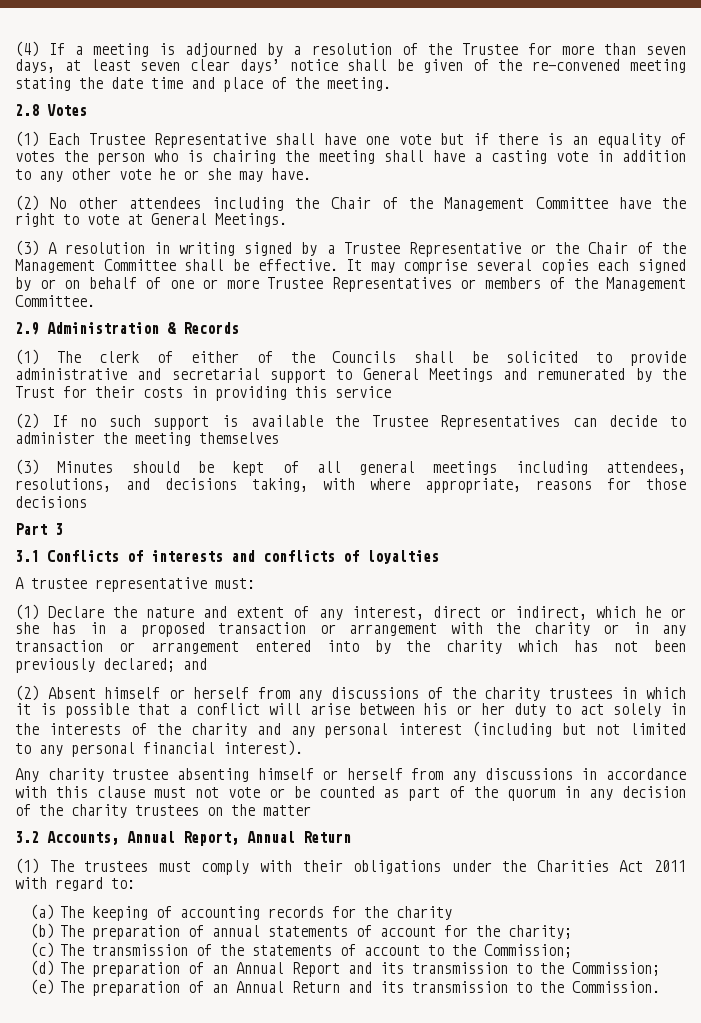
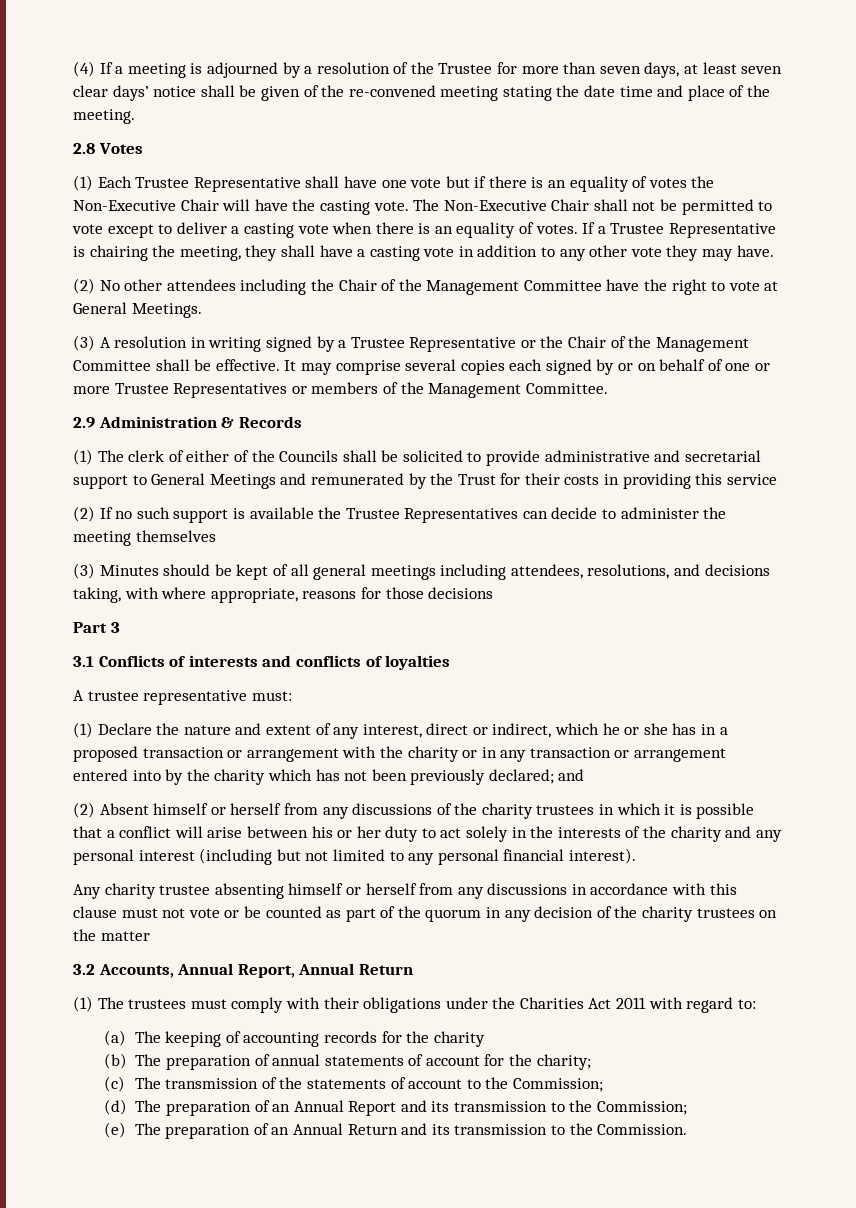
[97,150,179,165] person who -> [73,199,773,215] [72,222,777,238] Non-Executive Chair will have the casting vote. The Non-Executive Chair shall not be permitted to vote except to deliver a casting vote when there is an equality of votes. If a Trustee Representative
[318,150,375,164] meeting -> [179,245,278,261] meeting, they
[159,168,231,180] he or she -> [666,245,699,261] they

